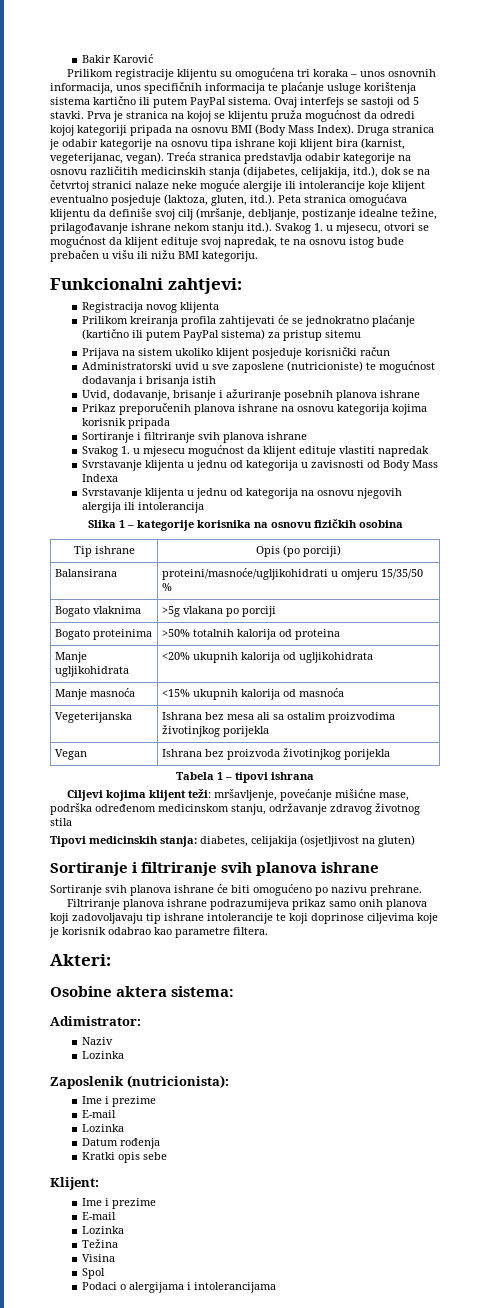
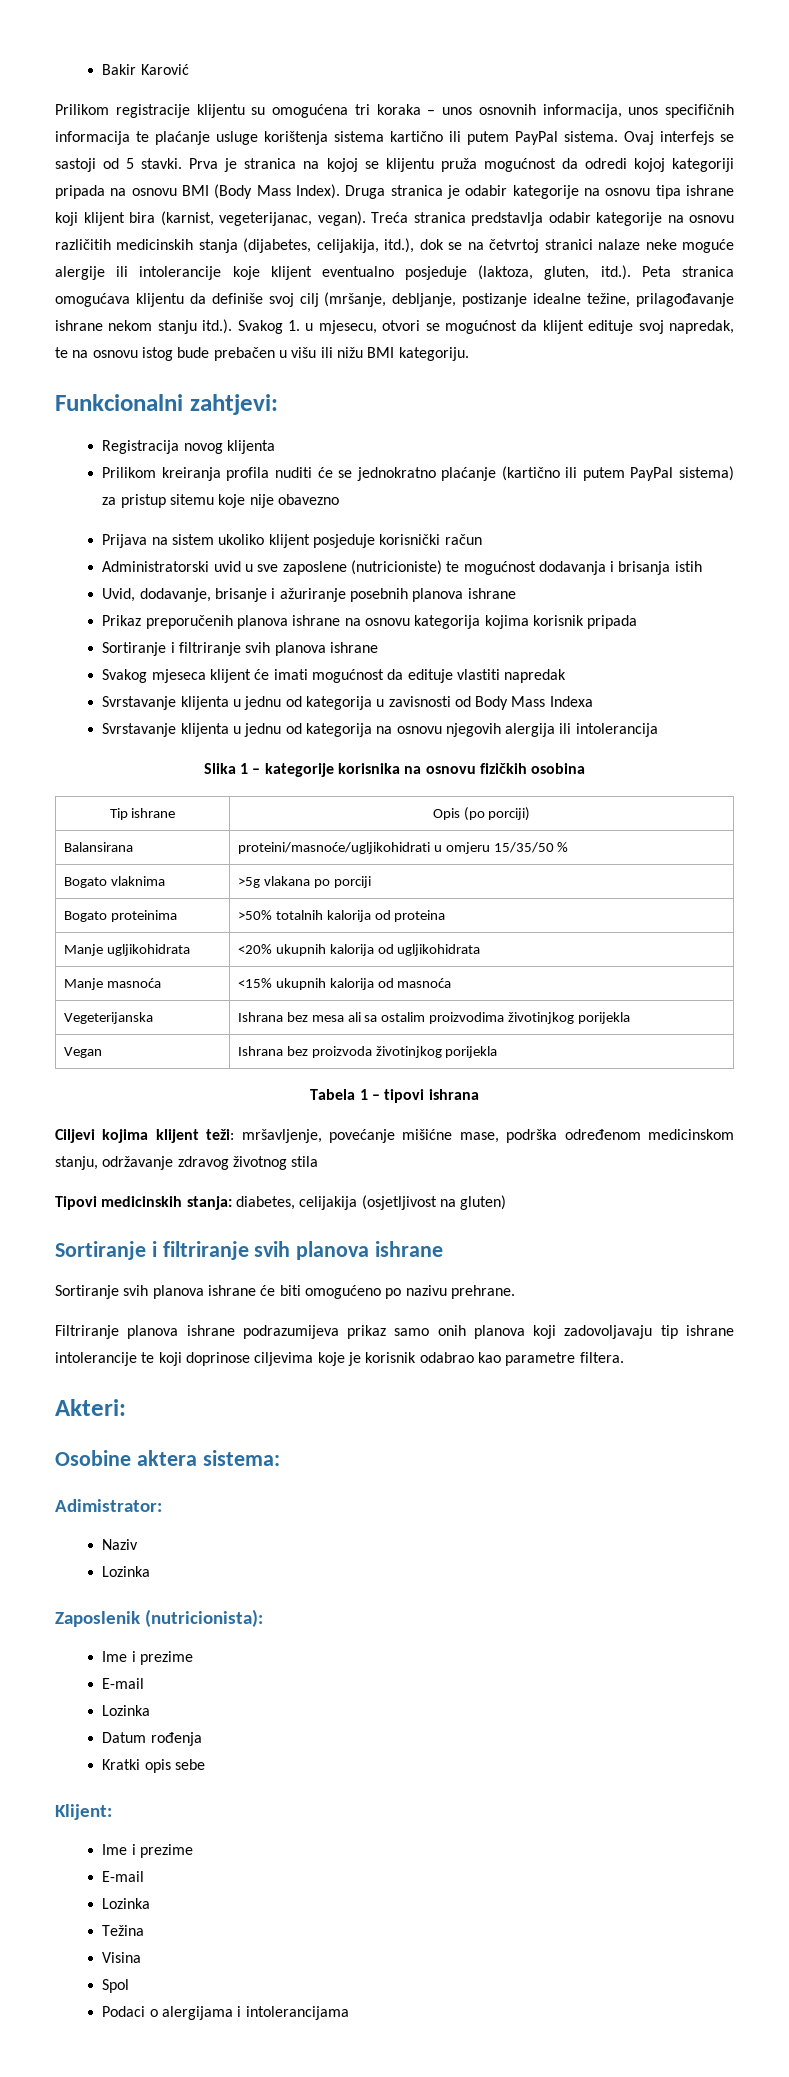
[218,316,275,327] zahtijevati -> [274,467,312,478] nuditi
(361, 334) none -> [218,494,339,508] koje nije obavezno
[120,445,296,457] 1. u mjesecu mogućnost da klijent -> [151,669,404,683] mjeseca klijent će imati mogućnost da

